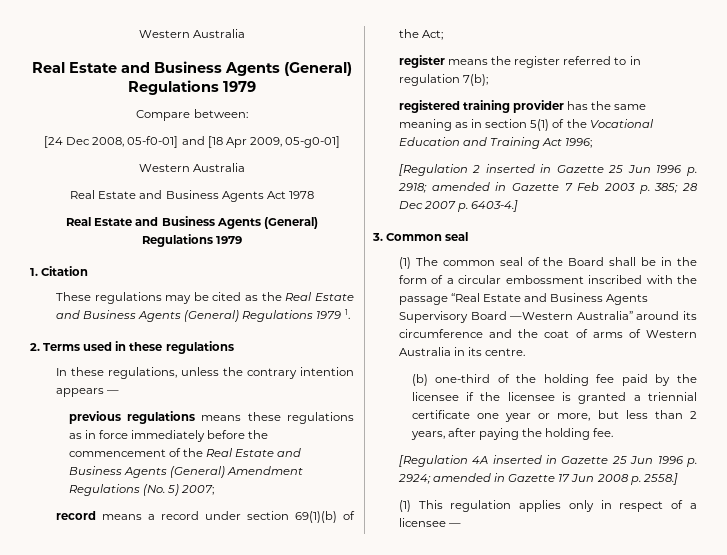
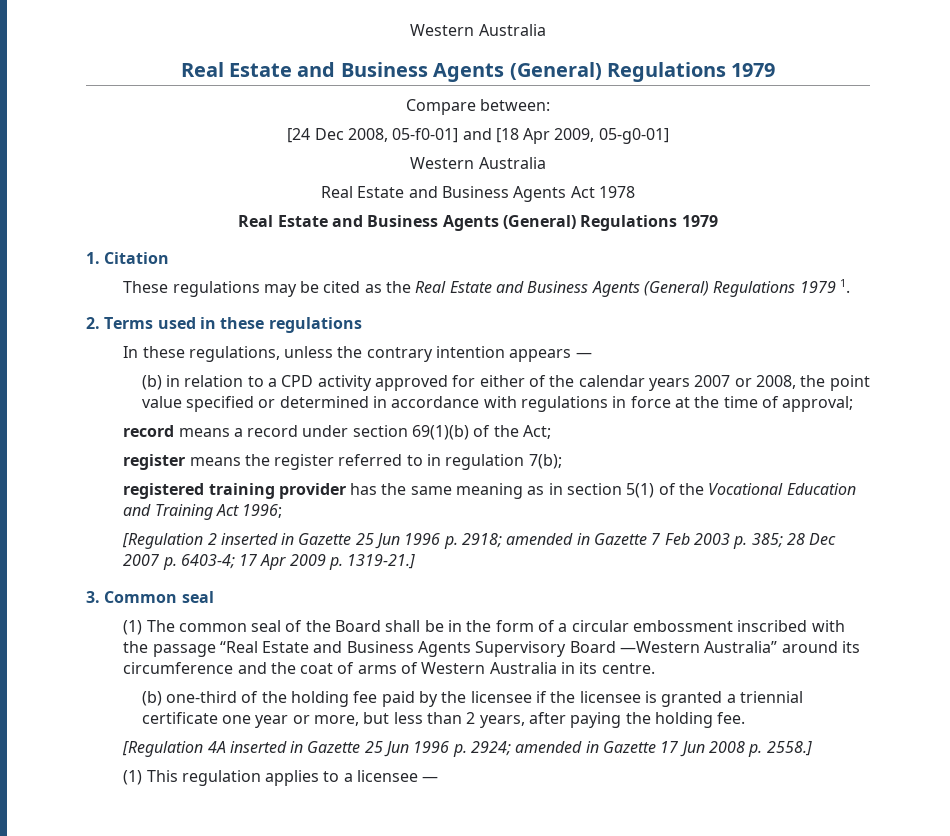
[68,411,354,424] [68,430,269,442] [68,448,302,457] [68,466,304,478] [68,484,215,496] previous regulations means these regulations as in force immediately before the commencement of the Real Estate and Business Agents (General) Amendment Regulations (No. 5) 2007; -> [141,375,870,391] [141,396,854,412] (b) in relation to a CPD activity approved for either of the calendar years 2007 or 2008, the point value specified or determined in accordance with regulations in force at the time of approval;
[471,200,519,212] 6403-4.] -> [180,554,416,570] 6403-4; 17 Apr 2009 p. 1319-21.]
[568,500,684,512] only in respect of -> [323,771,340,782] to

